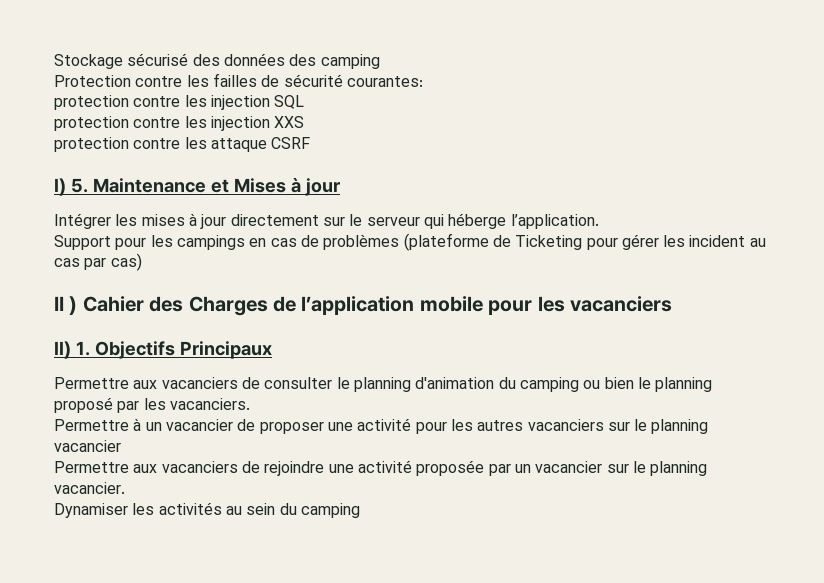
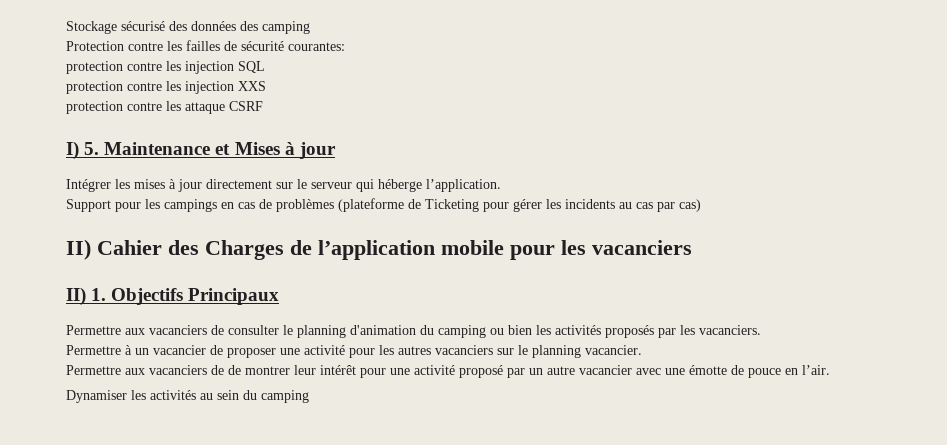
[689,235,746,247] incident -> [565,199,615,209] incidents
[54,296,78,315] II ) -> [66,239,91,260] II)
[637,377,713,392] [54,397,113,413] le planning proposé -> [536,325,654,338] les activités proposés
[54,440,121,452] [54,460,485,476] vacancier // Permettre aux vacanciers de rejoindre une activité proposée -> [585,345,642,355] [66,365,503,378] vacancier. // Permettre aux vacanciers de de montrer leur intérêt pour une activité proposé
[535,461,708,476] [54,482,125,494] vacancier sur le planning vacancier. -> [547,365,830,378] autre vacancier avec une émotte de pouce en l’air.

